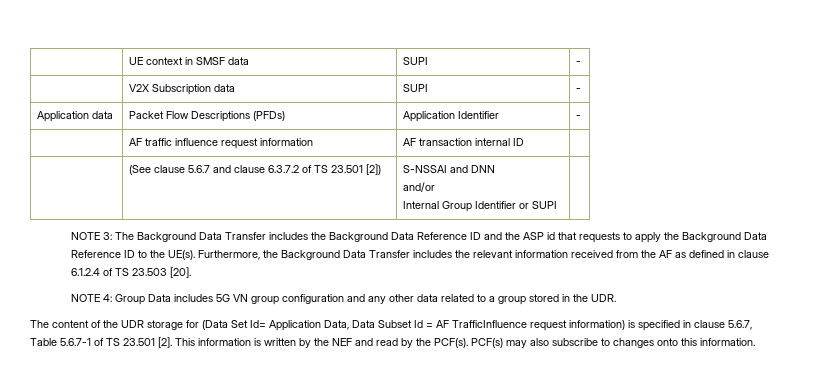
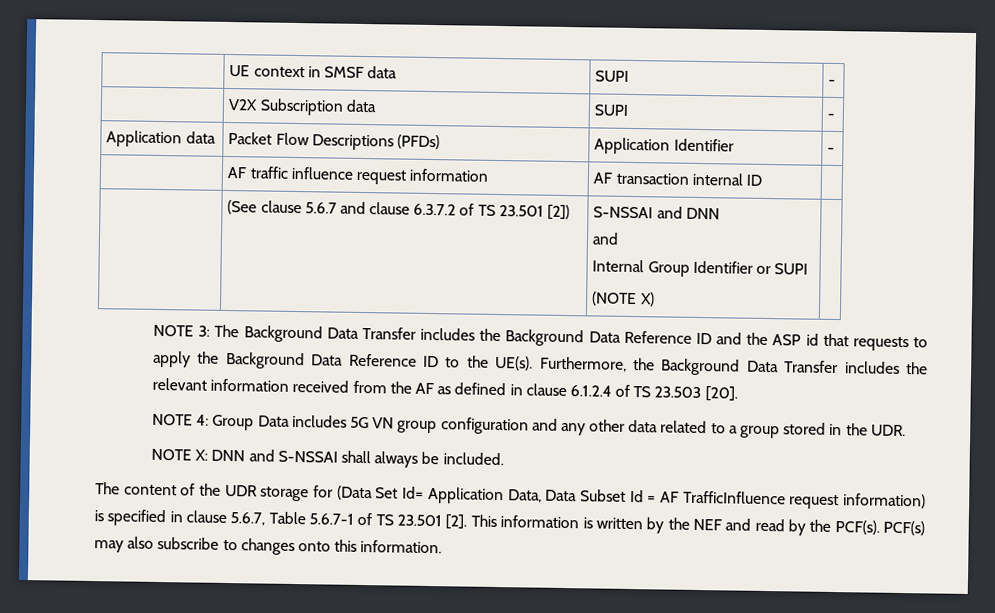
[403,182,436,192] and/or -> [592,232,620,245] and
(558, 205) none -> [592,291,655,307] // (NOTE X)
(617, 298) none -> [151,448,504,468] // NOTE X: DNN and S-NSSAI shall always be included.

